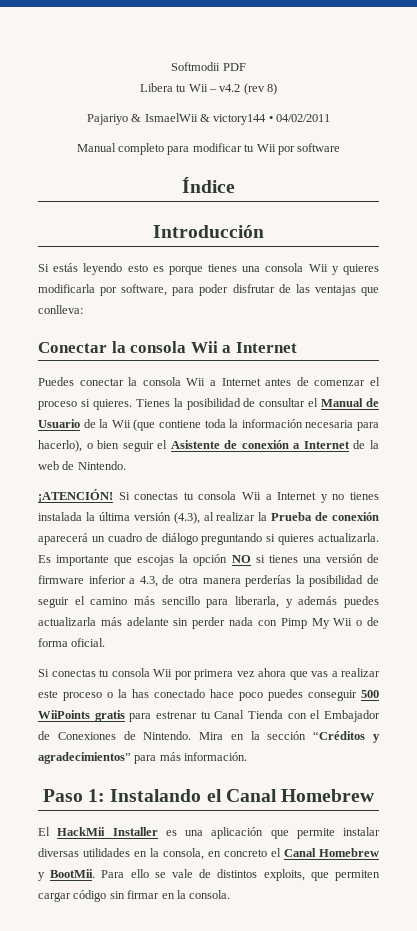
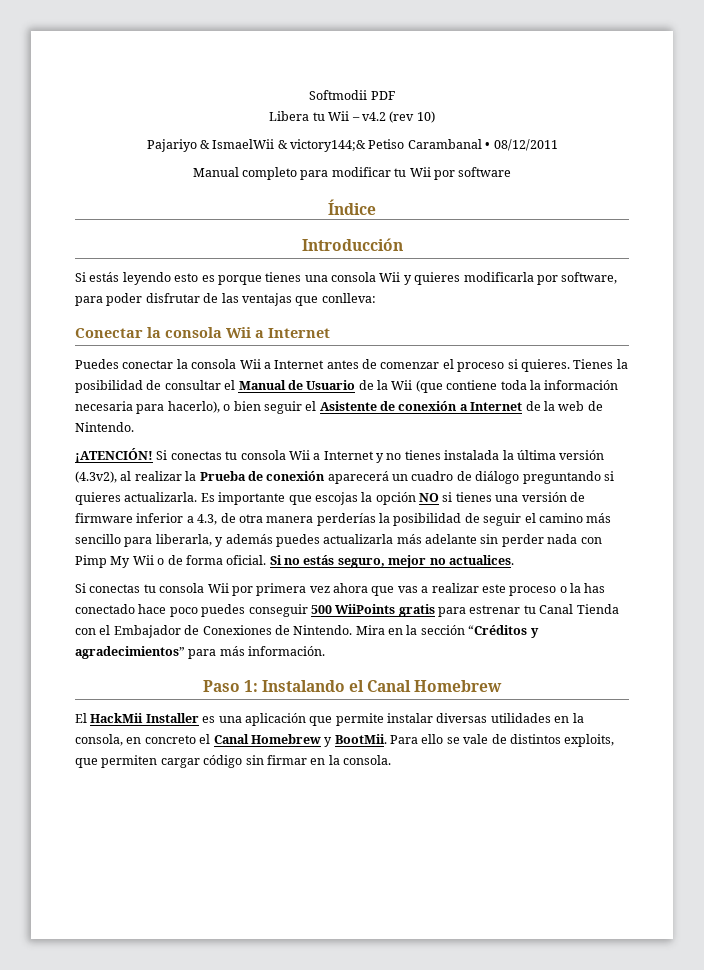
[267,83,278,95] 8) -> [416,111,435,123] 10)
[213,114,331,125] victory144 • 04/02/2011 -> [290,139,558,152] victory144;& Petiso Carambanal • 08/12/2011
[173,512,200,524] (4.3), -> [75,471,117,483] (4.3v2),
(106, 642) none -> [269,555,514,568] Si no estás seguro, mejor no actualices.

